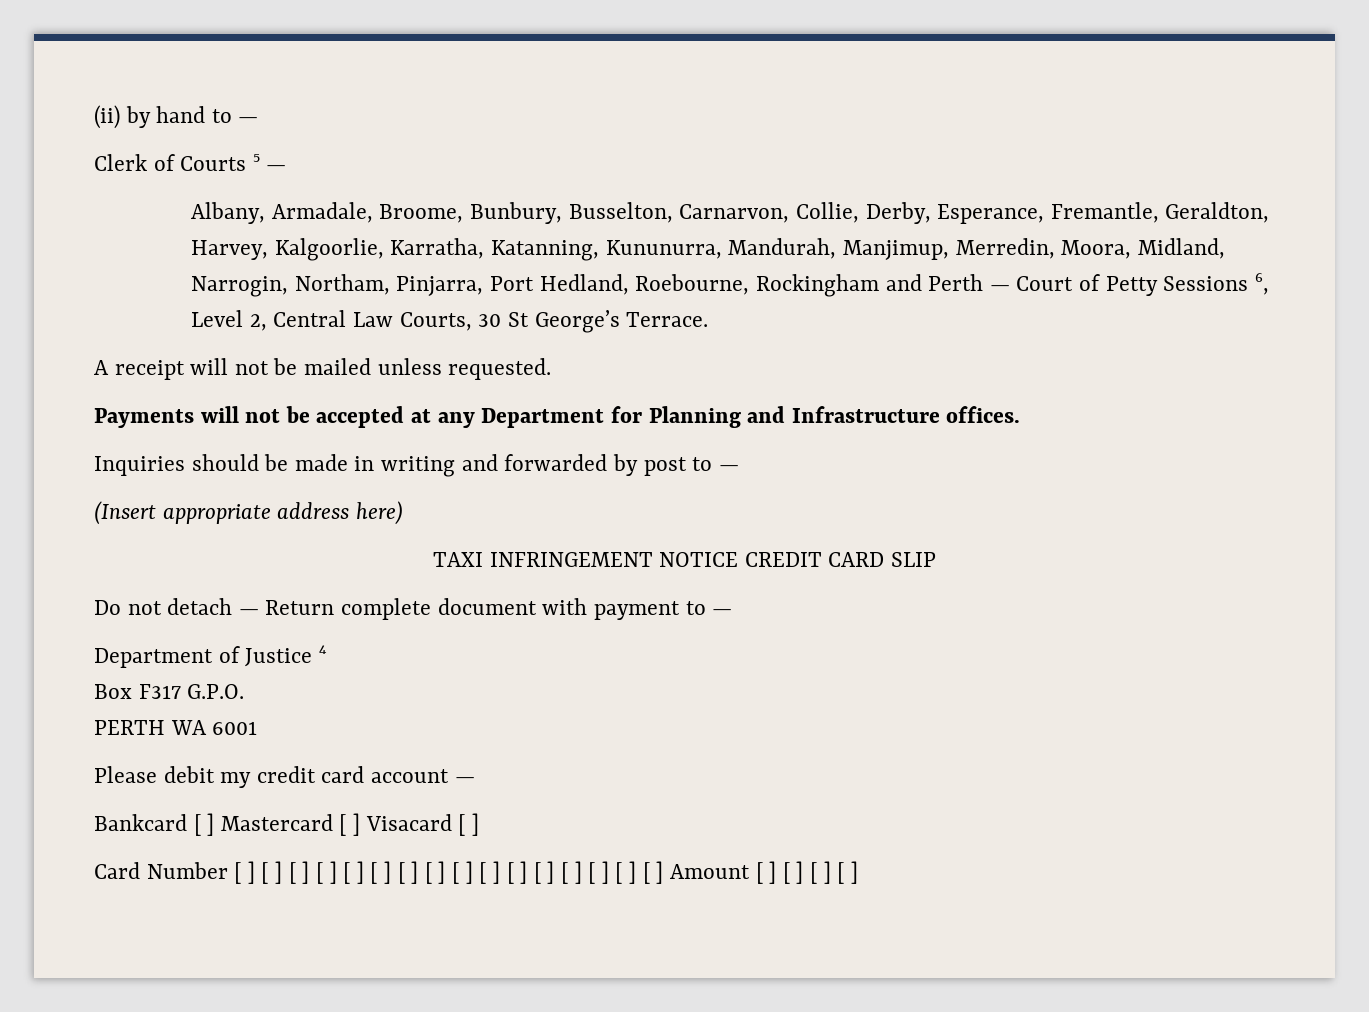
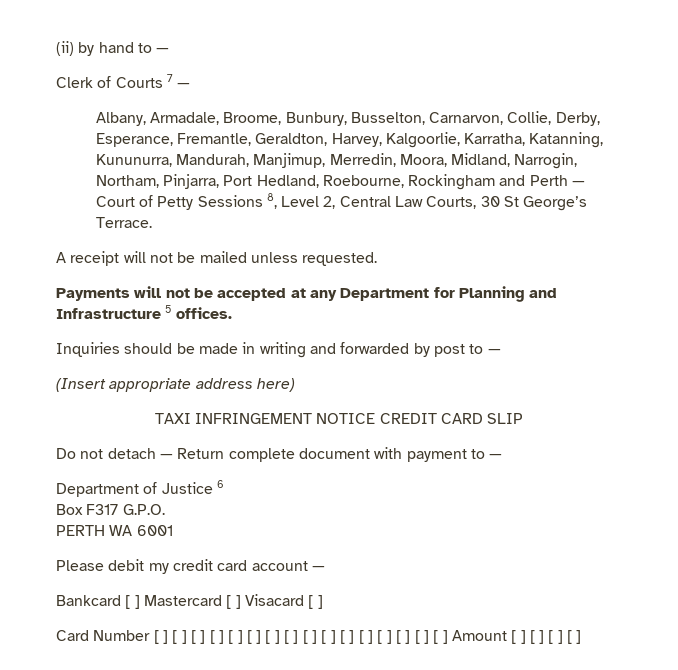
[252,154,260,162] 5 -> [166,74,173,82] 7
[1254,273,1269,295] 6, -> [266,193,277,209] 8,
(940, 414) none -> [165,305,172,313] 5
[318,645,327,654] 4 -> [216,480,224,488] 6

